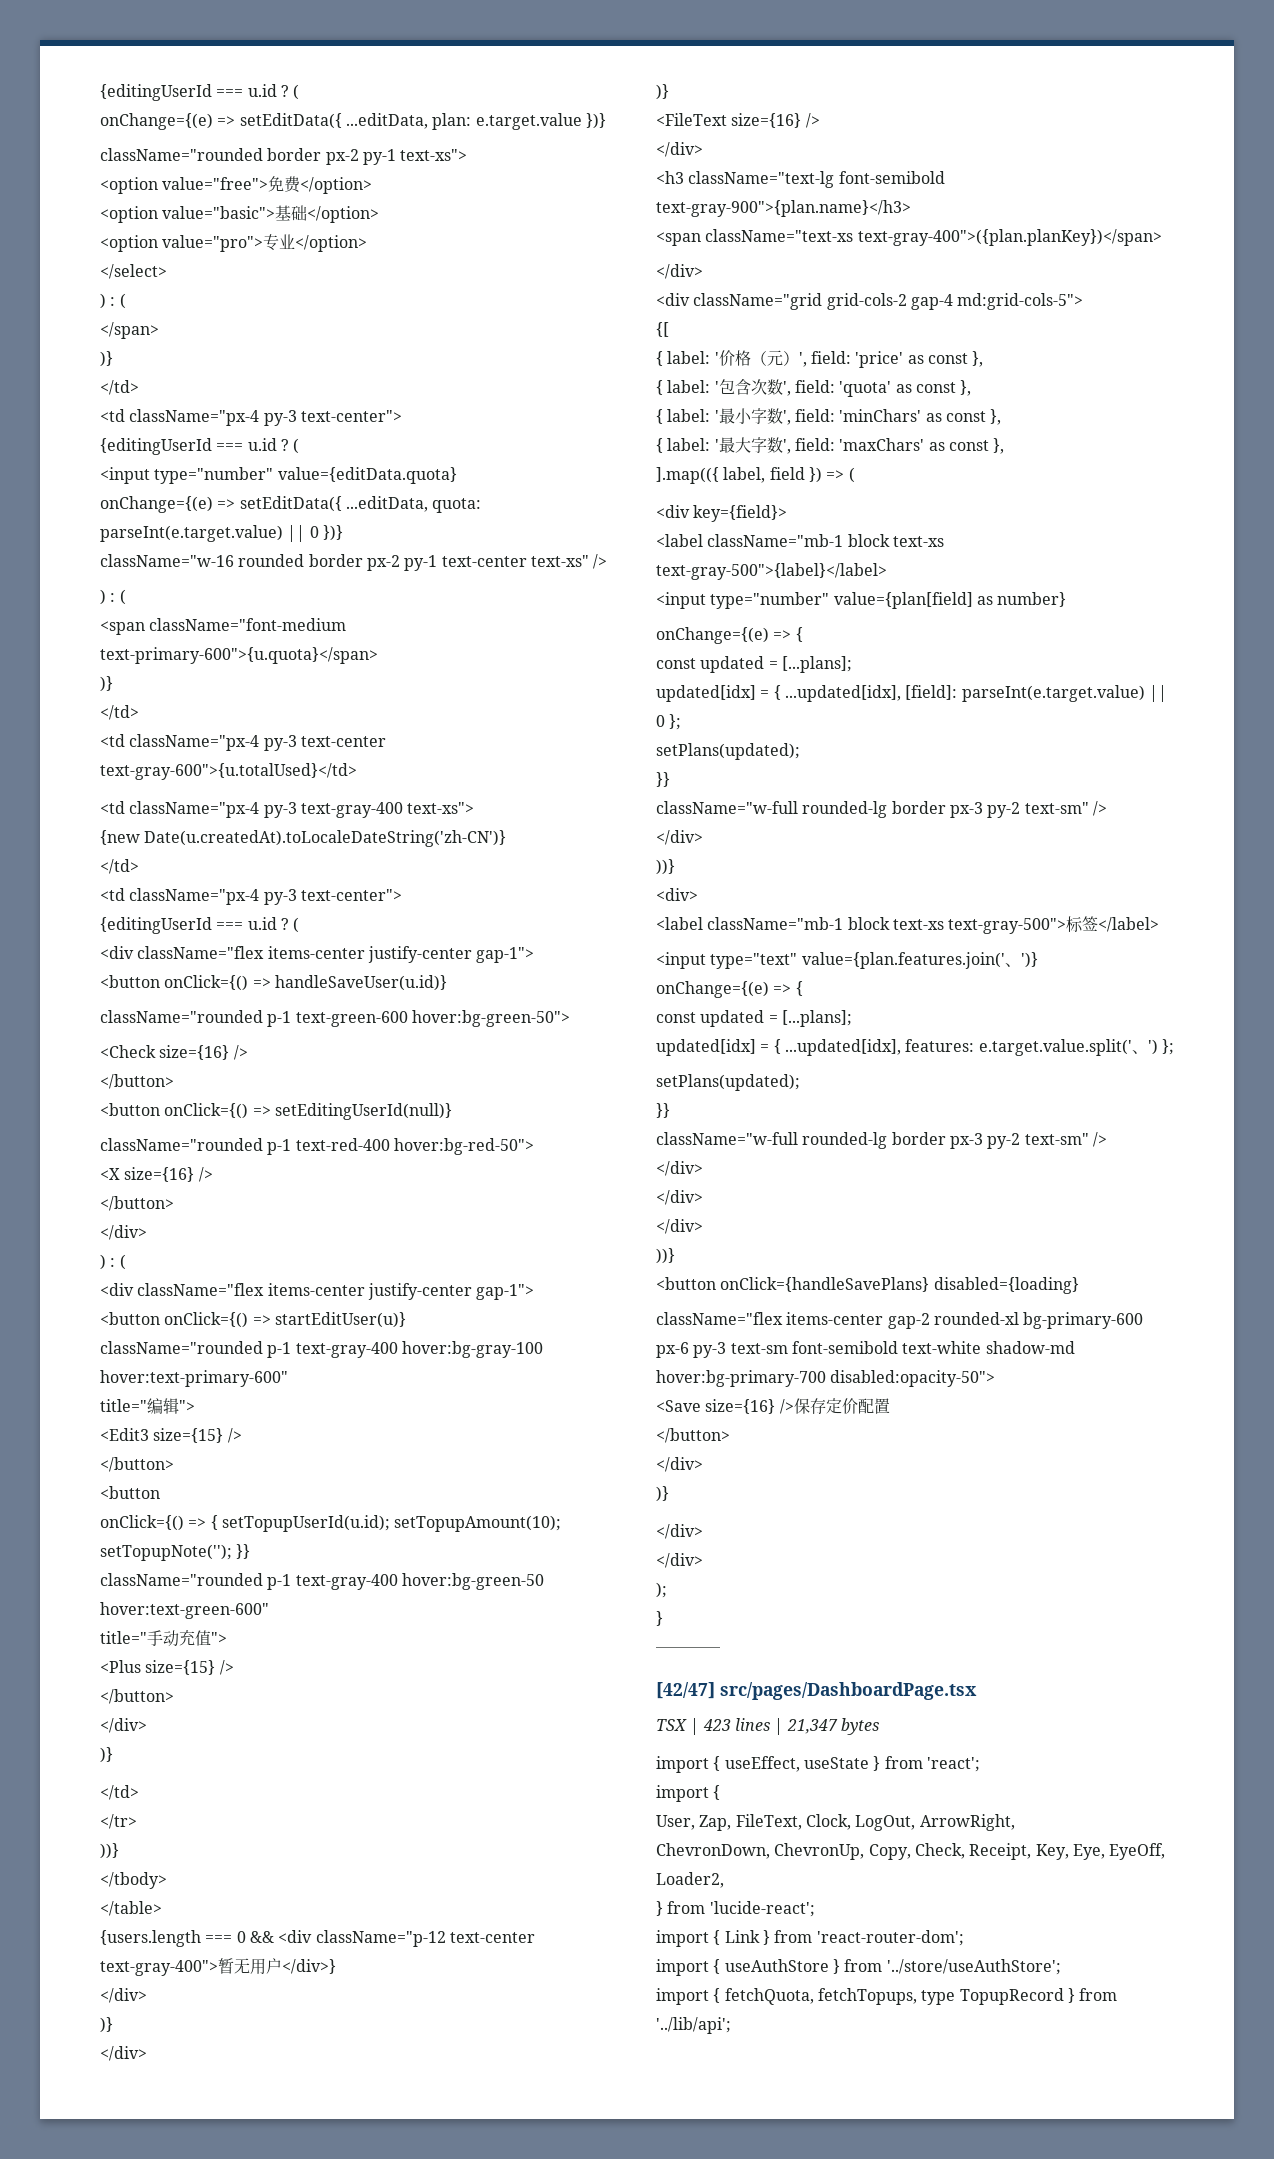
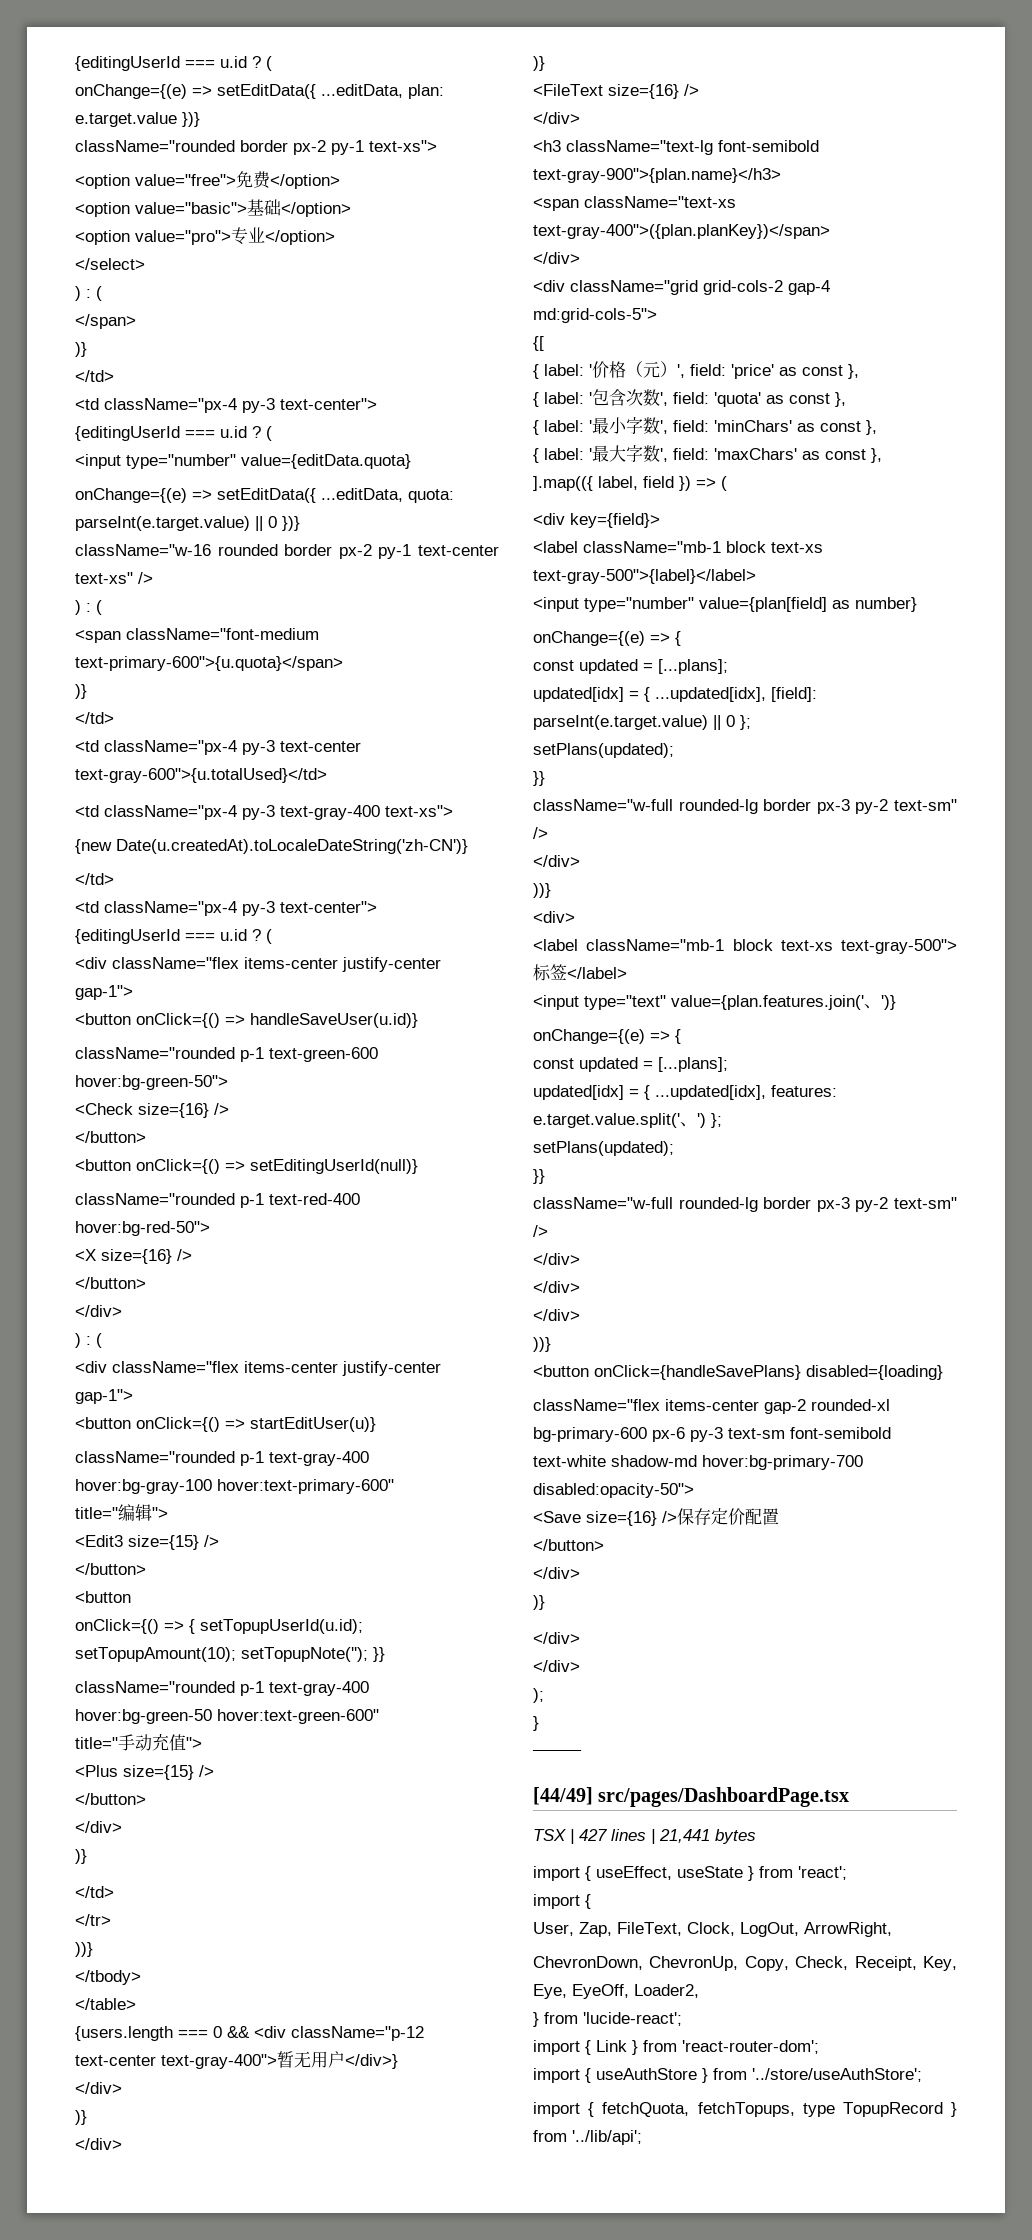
[656,1682,715,1699] [42/47] -> [533,1787,593,1805] [44/49]
[702,1719,731,1731] 423 -> [579,1829,607,1841] 427
[786,1719,838,1734] 21,347 -> [659,1829,710,1843] 21,441

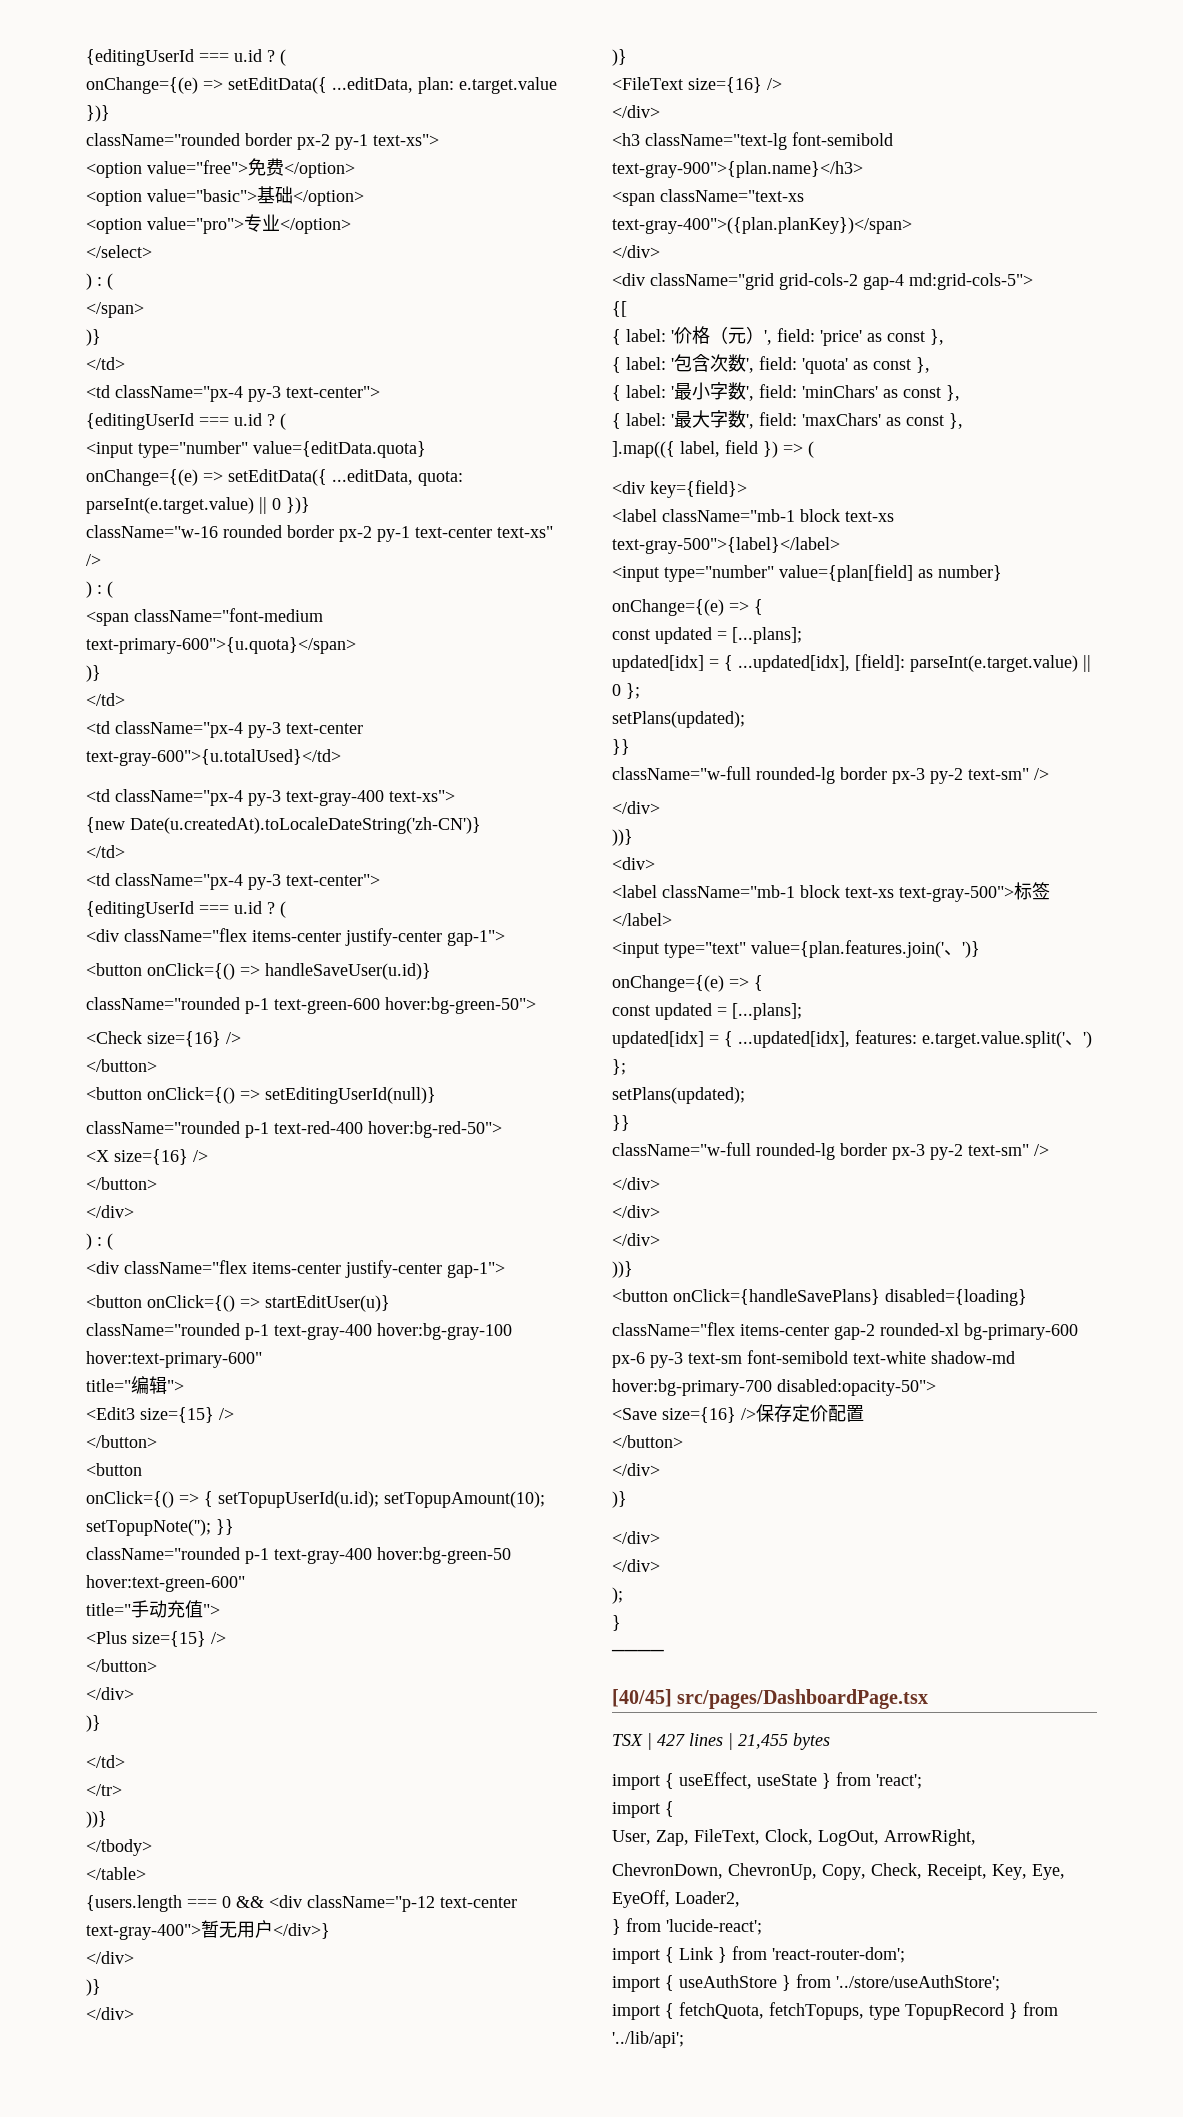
[533,1787,593,1805] [44/49] -> [612,1689,672,1707] [40/45]
[659,1829,710,1843] 21,441 -> [738,1734,788,1749] 21,455

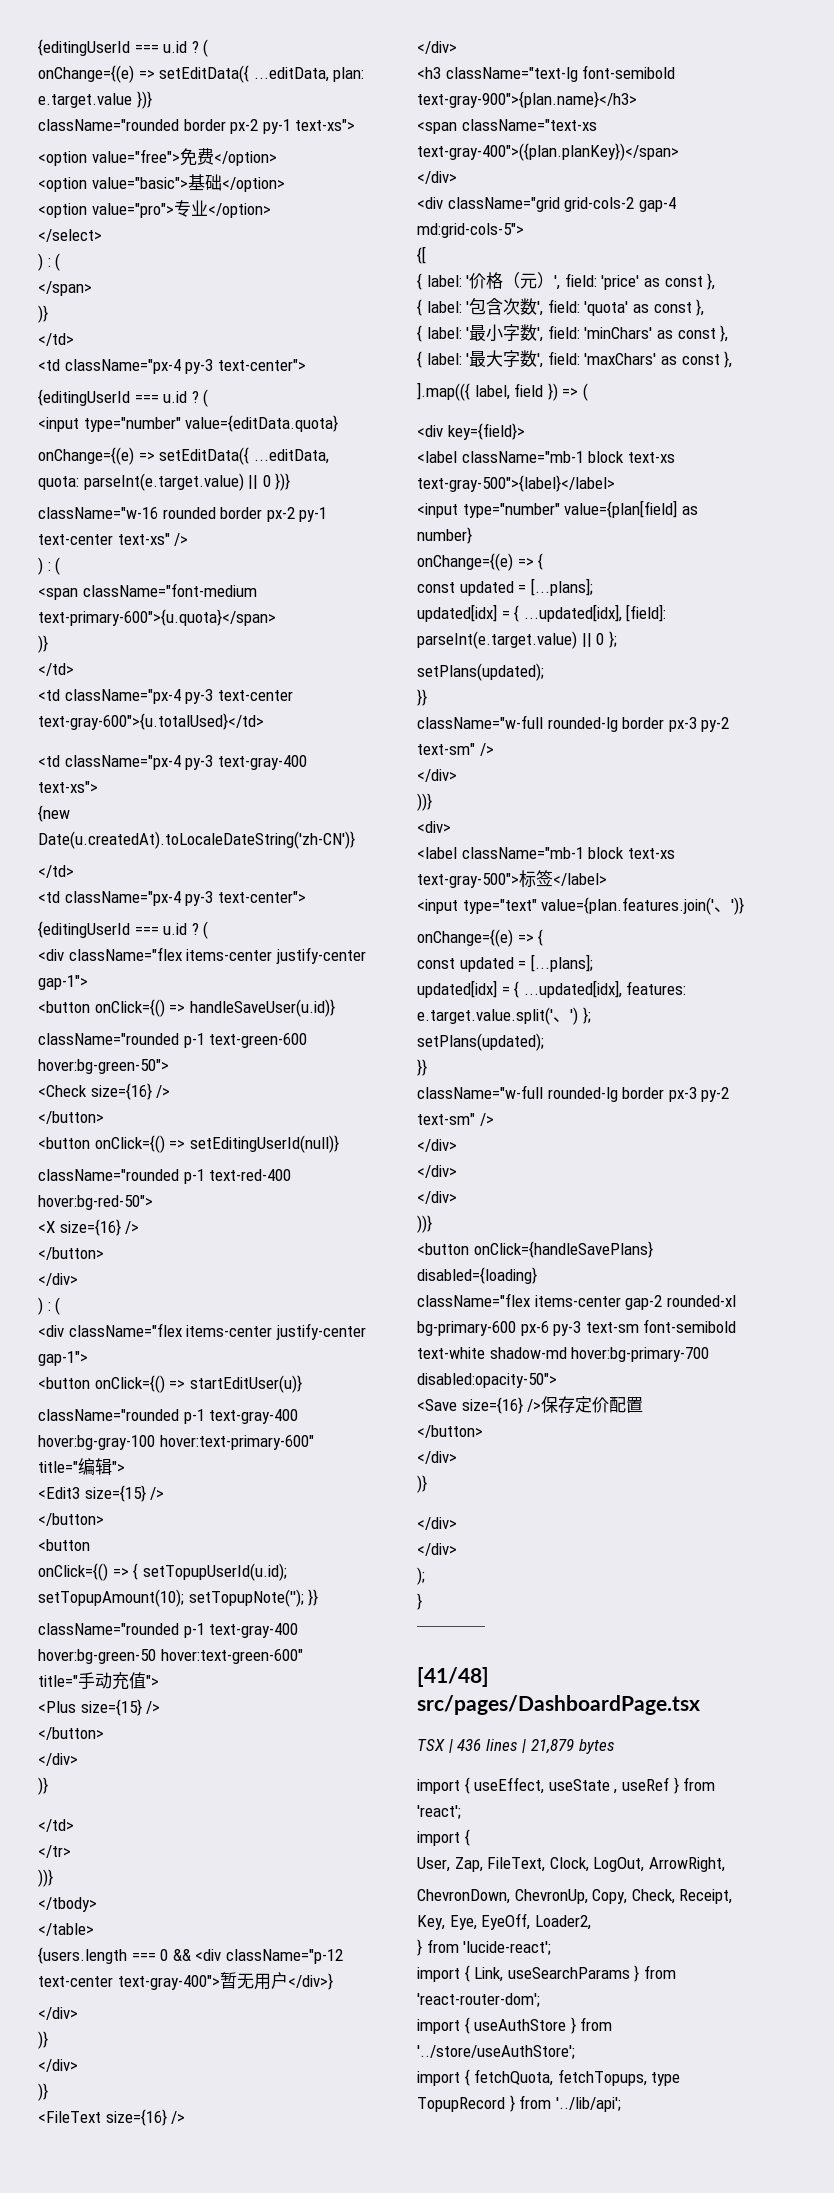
[612,1689,672,1707] [40/45] -> [417,1667,489,1687] [41/48]
[657,1734,685,1746] 427 -> [457,1739,482,1751] 436
[738,1734,788,1749] 21,455 -> [530,1739,574,1754] 21,879
(817, 1780) none -> [613,1777,669,1794] , useRef
[679,1947,713,1960] Link -> [474,1967,630,1982] Link, useSearchParams

